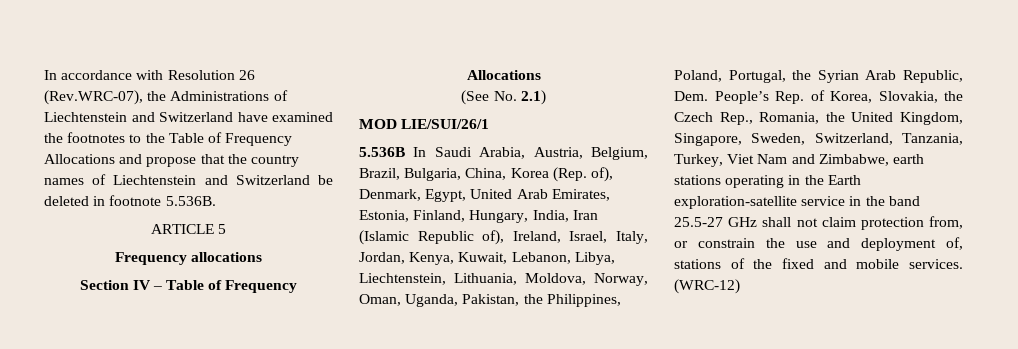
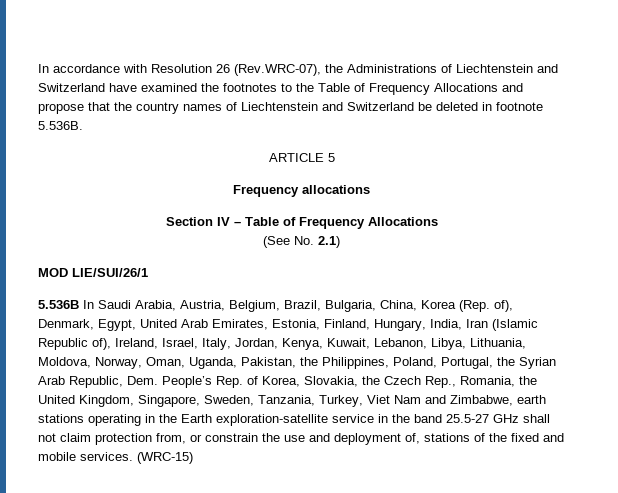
[359,273,446,285] Liechtenstein, -> (466, 344) none
[814,133,893,145] Switzerland, -> (254, 400) none
[674,279,740,294] (WRC-12) -> [137,452,193,464] (WRC-15)

